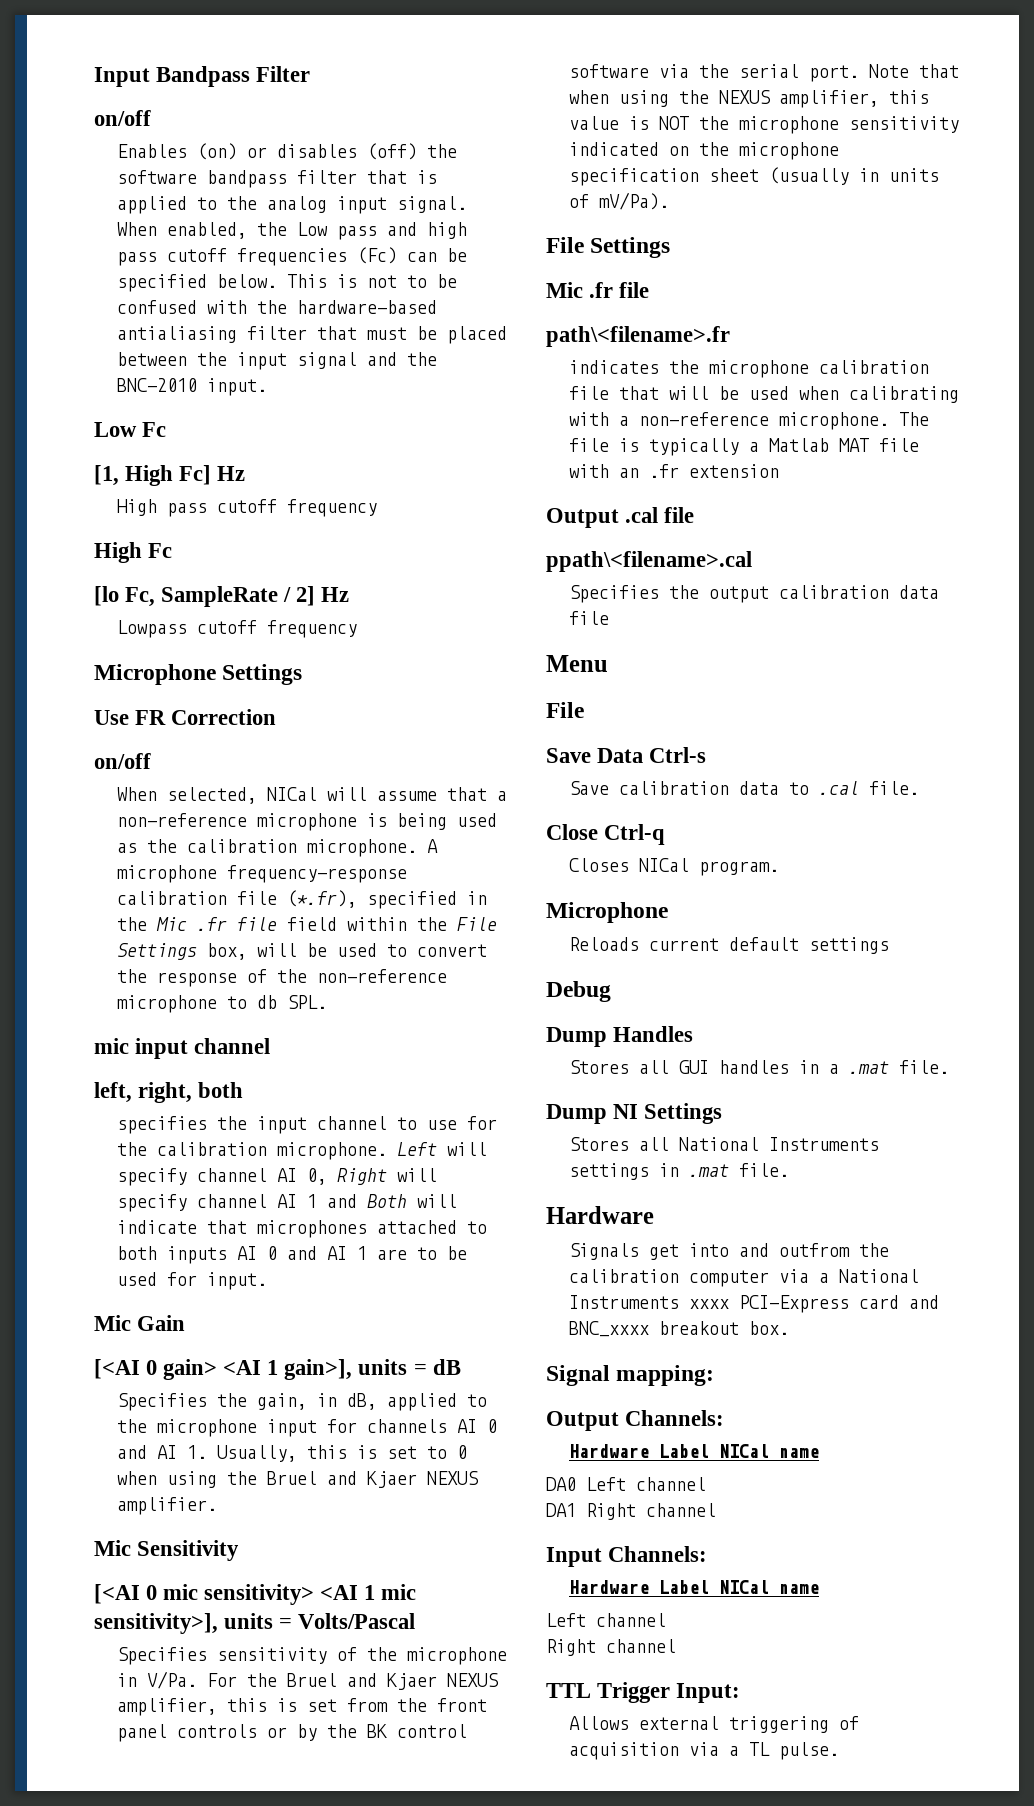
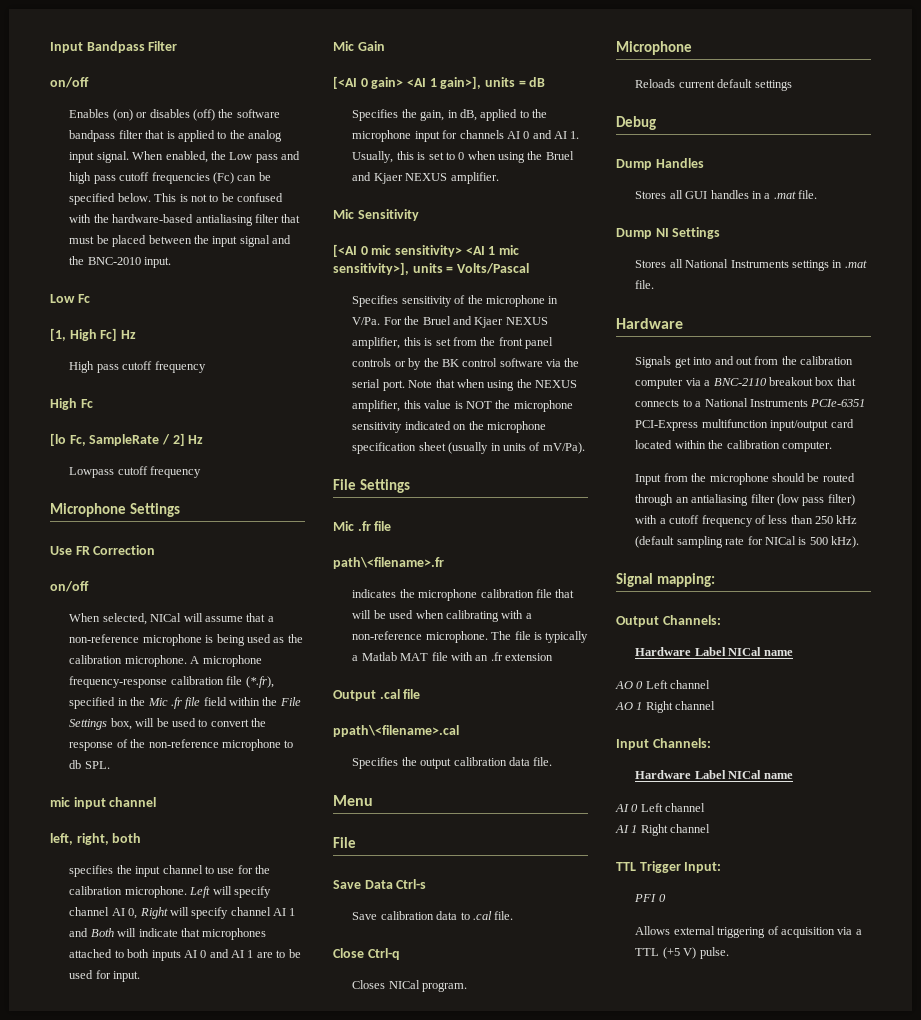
[569,611,610,625] file -> [533,757,553,766] file.
[779,1243,851,1257] outfrom -> [735,356,779,365] out from
[839,1269,920,1283] [569,1295,940,1313] [569,1321,790,1337] National Instruments xxxx PCI-Express card and BNC_xxxx breakout box. -> [713,377,856,386] [635,398,866,407] [635,419,854,431] [635,440,832,452] [635,473,855,485] [635,494,855,506] [635,515,858,527] [635,536,860,548] BNC-2110 breakout box that connects to a National Instruments PCIe-6351 PCI-Express multifunction input/output card located within the calibration computer. // Input from the microphone should be routed through an antialiasing filter (low pass filter) with a cutoff frequency of less than 250 kHz (default sampling rate for NICal is 500 kHz).
[546,1477,706,1491] [546,1503,576,1517] DA0 Left channel // DA1 -> [615,680,711,689] [615,702,643,710] AO 0 Left channel // AO 1
[546,1613,666,1627] Left channel // -> [615,803,706,812] [615,825,638,833] AI 0 Left channel // AI 1
(741, 1693) none -> [634,894,666,902] // PFI 0
[749,1742,771,1756] TL -> [635,947,697,959] TTL (+5 V)

